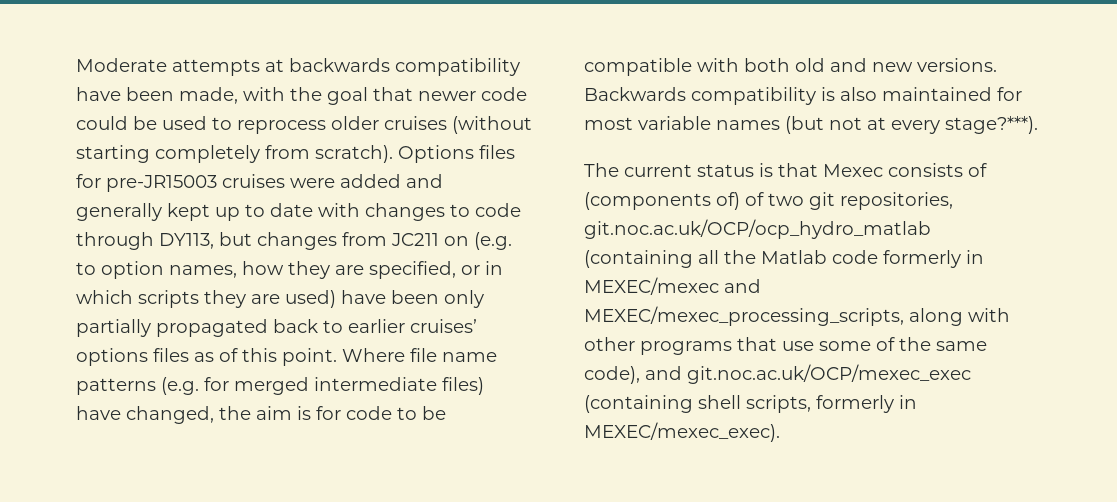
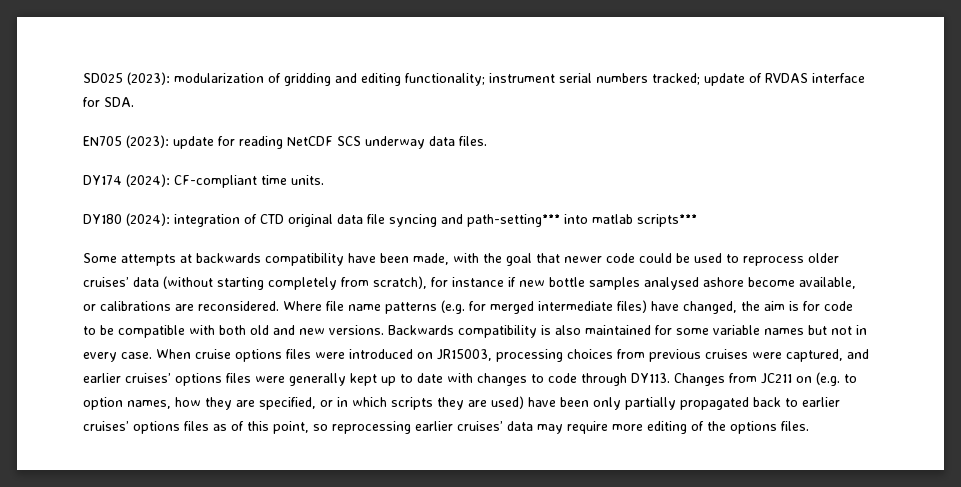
[76,58,167,72] Moderate -> [83,72,865,86] [83,97,134,107] [83,135,487,149] [83,174,324,188] [83,213,697,227] [83,253,117,263] SD025 (2023): modularization of gridding and editing functionality; instrument serial numbers tracked; update of RVDAS interface for SDA. // EN705 (2023): update for reading NetCDF SCS underway data files. // DY174 (2024): CF-compliant time units. // DY180 (2024): integration of CTD original data file syncing and path-setting*** into matlab scripts*** // Some
[384,116,447,130] cruises -> [83,277,159,287] cruises’ data
[315,145,515,163] [76,174,443,192] scratch). Options files for pre-JR15003 cruises were added and -> [373,276,856,290] [83,300,853,314] [83,325,867,338] [83,349,869,362] [83,373,285,386] scratch), for instance if new bottle samples analysed ashore become available, or calibrations are reconsidered. Where file name patterns (e.g. for merged intermediate files) have changed, the aim is for code to be compatible with both old and new versions. Backwards compatibility is also maintained for some variable names but not in every case. When cruise options files were introduced on JR15003, processing choices from previous cruises were captured, and earlier cruises’ options files were
[159,232,337,250] DY113, but changes -> [631,373,725,386] DY113. Changes
[282,348,497,366] [76,377,484,395] [76,406,446,424] [584,58,997,76] [584,87,1022,105] [584,116,1038,134] [584,163,987,177] [584,192,953,210] [584,219,931,239] [584,250,984,268] [584,277,761,295] [584,306,1010,326] [584,337,987,355] [584,364,971,384] [584,395,917,413] [584,422,780,442] point. Where file name patterns (e.g. for merged intermediate files) have changed, the aim is for code to be compatible with both old and new versions. Backwards compatibility is also maintained for most variable names (but not at every stage?***). // The current status is that Mexec consists of (components of) of two git repositories, git.noc.ac.uk/OCP/ocp_hydro_matlab (containing all the Matlab code formerly in MEXEC/mexec and MEXEC/mexec_processing_scripts, along with other programs that use some of the same code), and git.noc.ac.uk/OCP/mexec_exec (containing shell scripts, formerly in MEXEC/mexec_exec). -> [273,421,809,434] point, so reprocessing earlier cruises’ data may require more editing of the options files.

